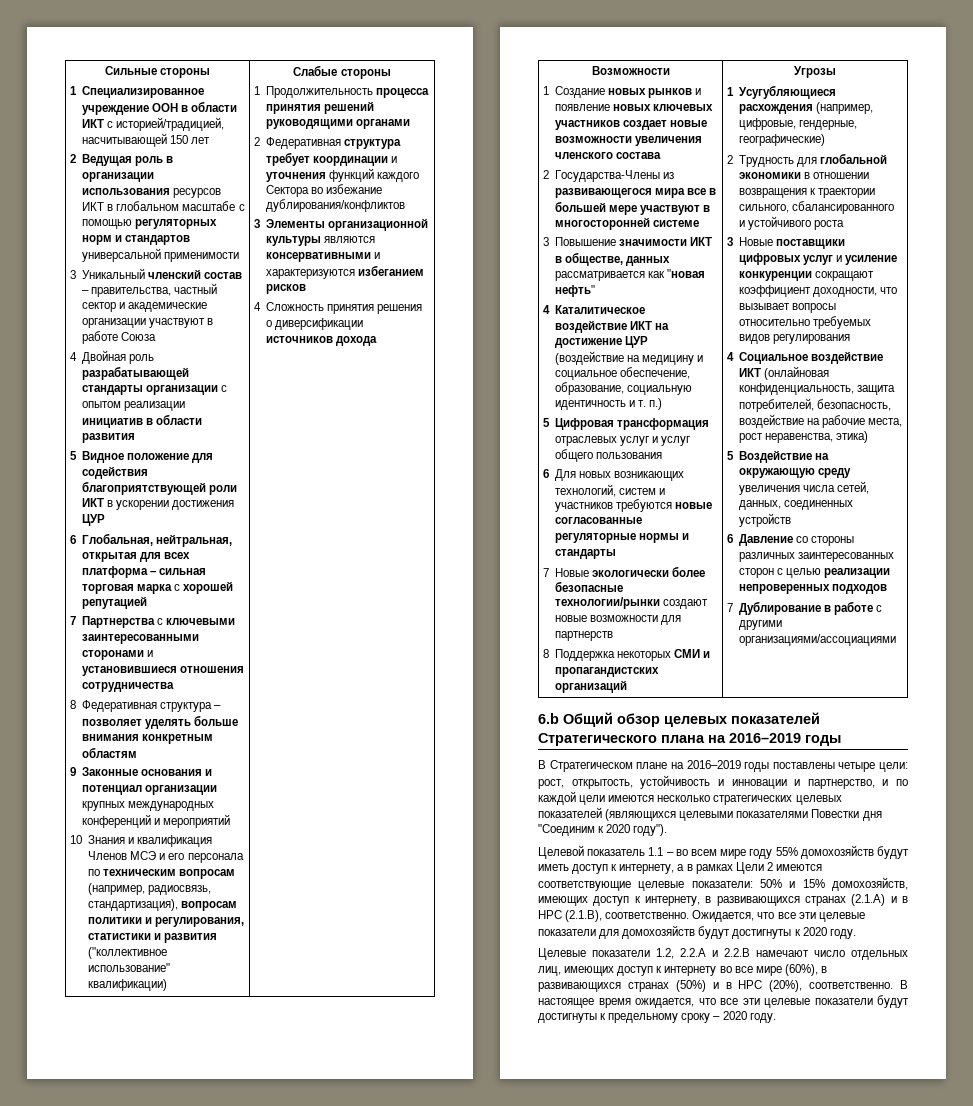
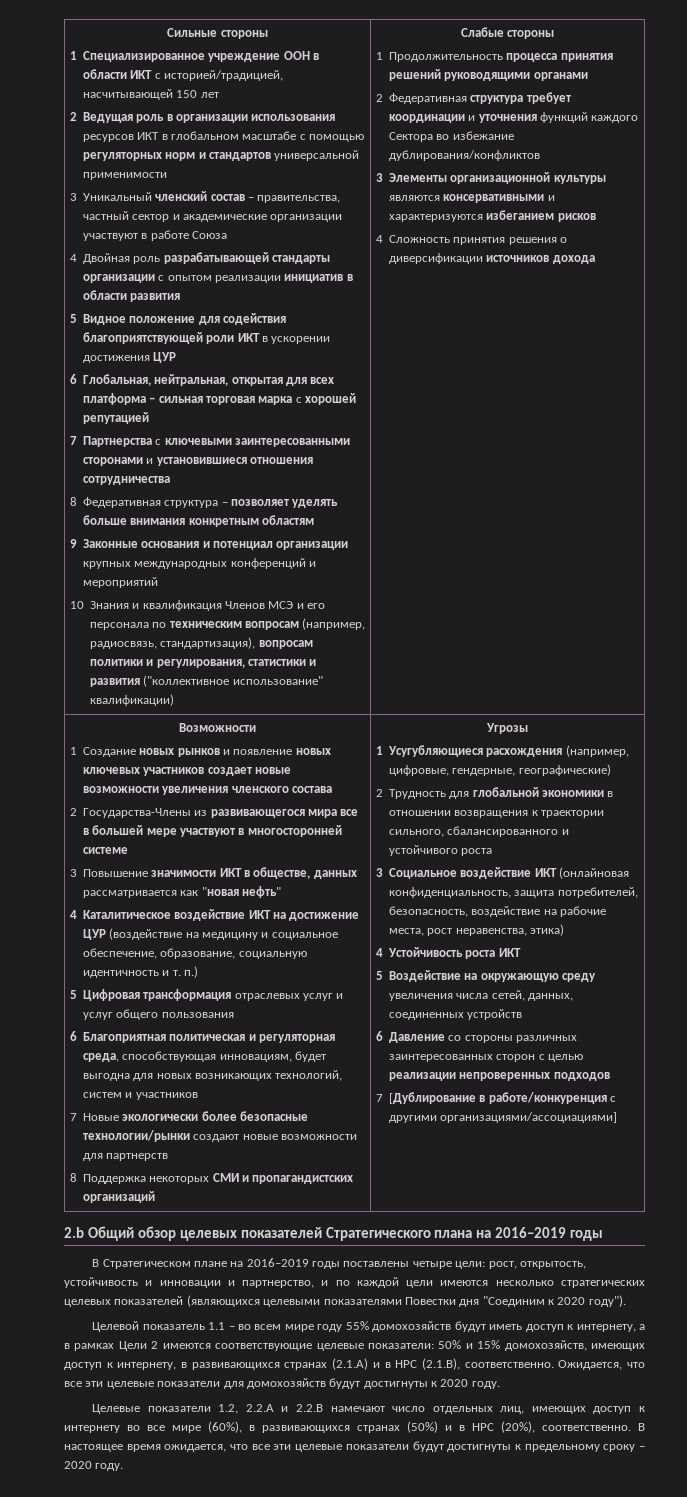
[555,469,577,481] Для -> [82,1032,335,1043] [82,1051,326,1062] [82,1073,154,1081] Благоприятная политическая и регуляторная среда, способствующая инновациям, будет выгодна для
[616,499,713,512] [555,517,643,524] [555,533,690,543] [555,549,617,559] требуются новые согласованные регуляторные нормы и стандарты -> (198, 1096) none
[739,237,846,249] [739,253,898,265] [739,271,875,281] [739,285,898,297] [739,303,837,313] [739,316,872,329] [739,334,851,344] [727,352,735,361] Новые поставщики цифровых услуг и усиление конкуренции сокращают коэффициент доходности, что вызывает вопросы относительно требуемых видов регулирования // 4 -> (383, 872) none
(869, 437) none -> [375,947,521,959] // 4 Устойчивость роста ИКТ
[739,601,883,615] [739,620,783,630] [739,634,897,646] [538,713,559,724] Дублирование в работе с другими организациями/ассоциациями // 6.b -> [388,1092,616,1104] [388,1112,618,1123] [64,1227,84,1238] [Дублирование в работе/конкуренция с другими организациями/ассоциациями] // 2.b

